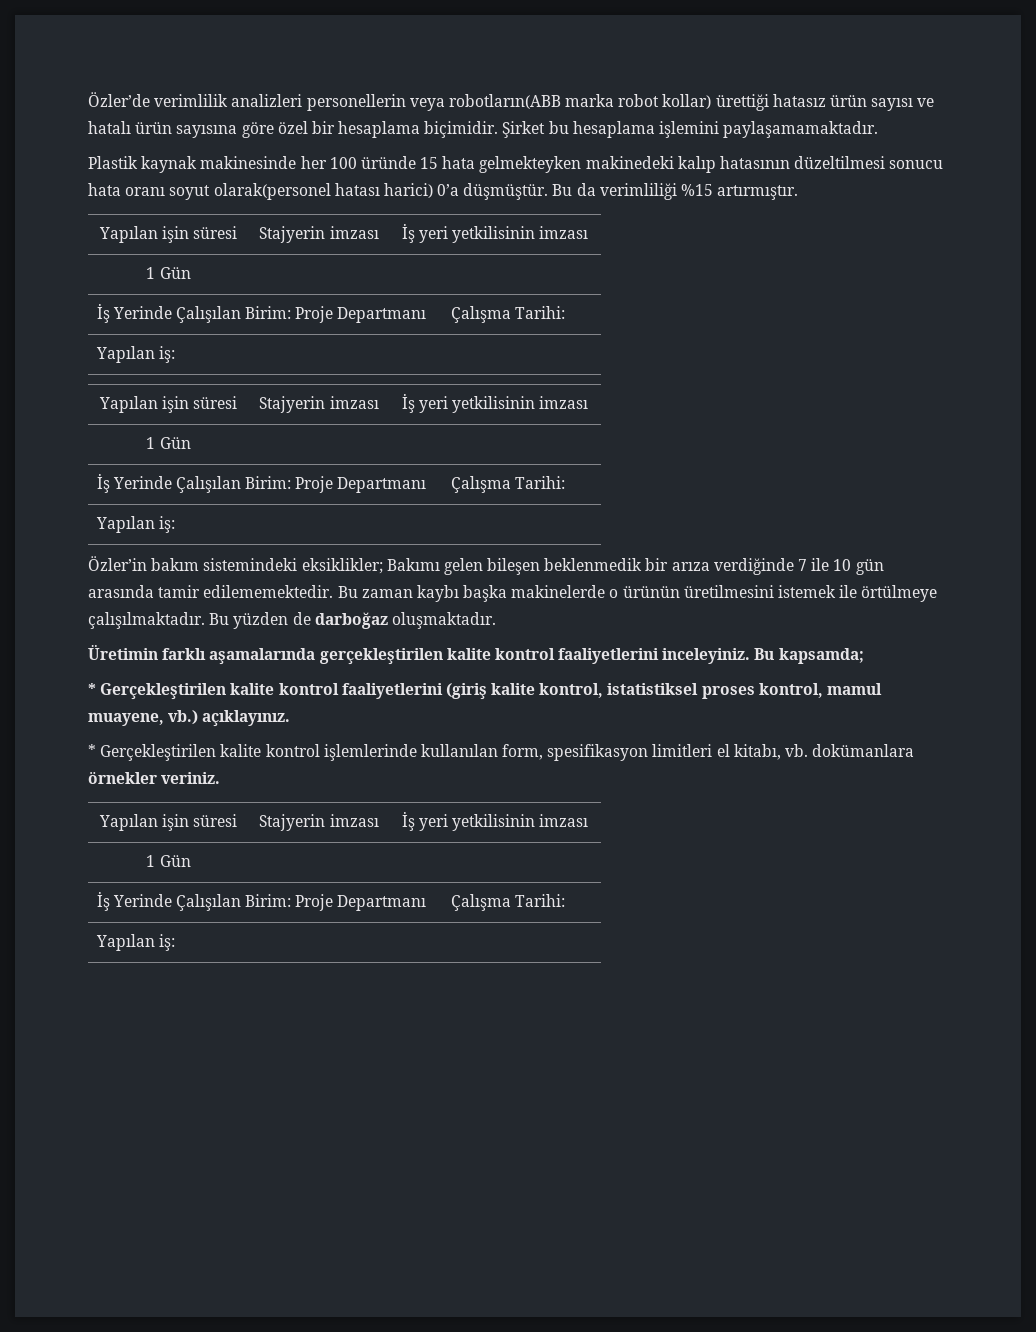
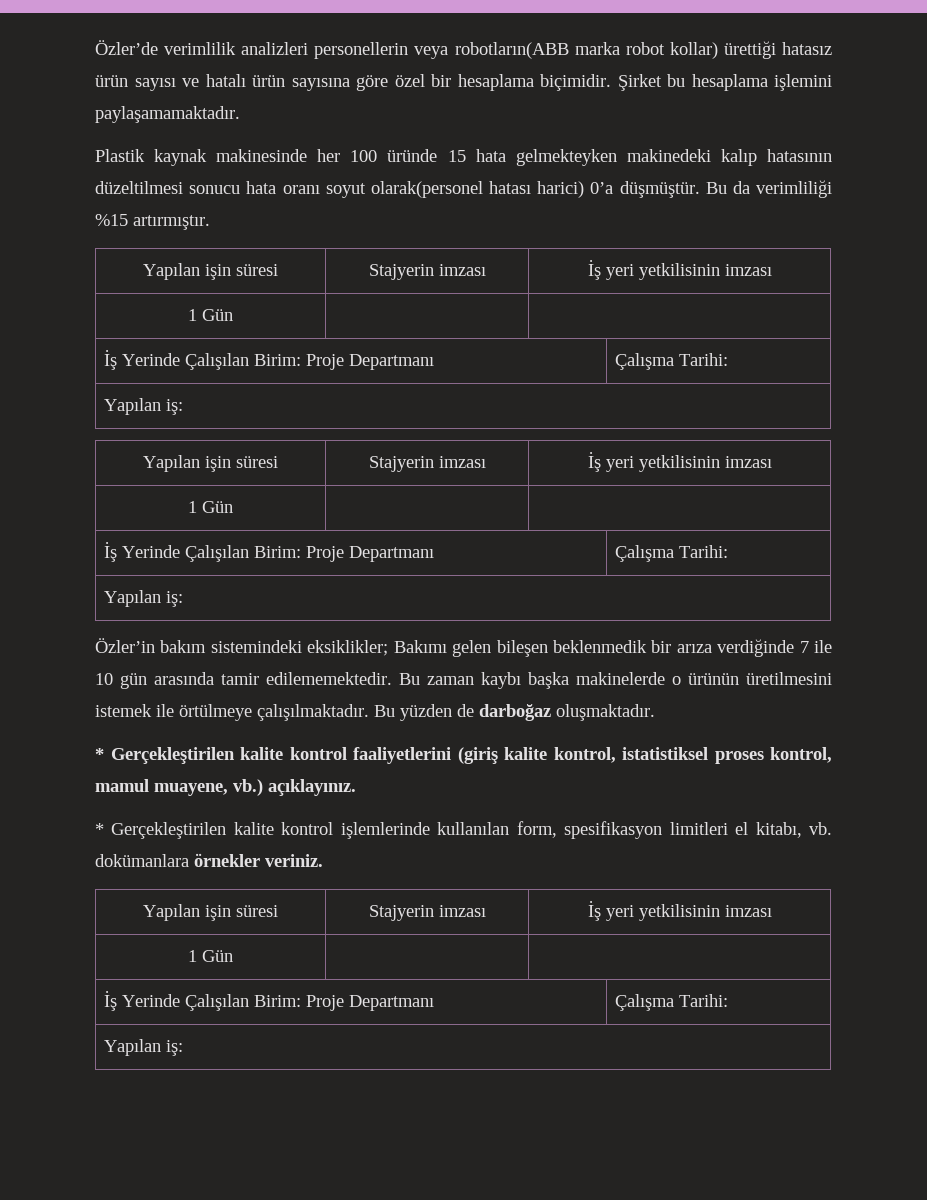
[88,644,864,665] // Üretimin farklı aşamalarında gerçekleştirilen kalite kontrol faaliyetlerini inceleyiniz. Bu kapsamda; -> (655, 712) none

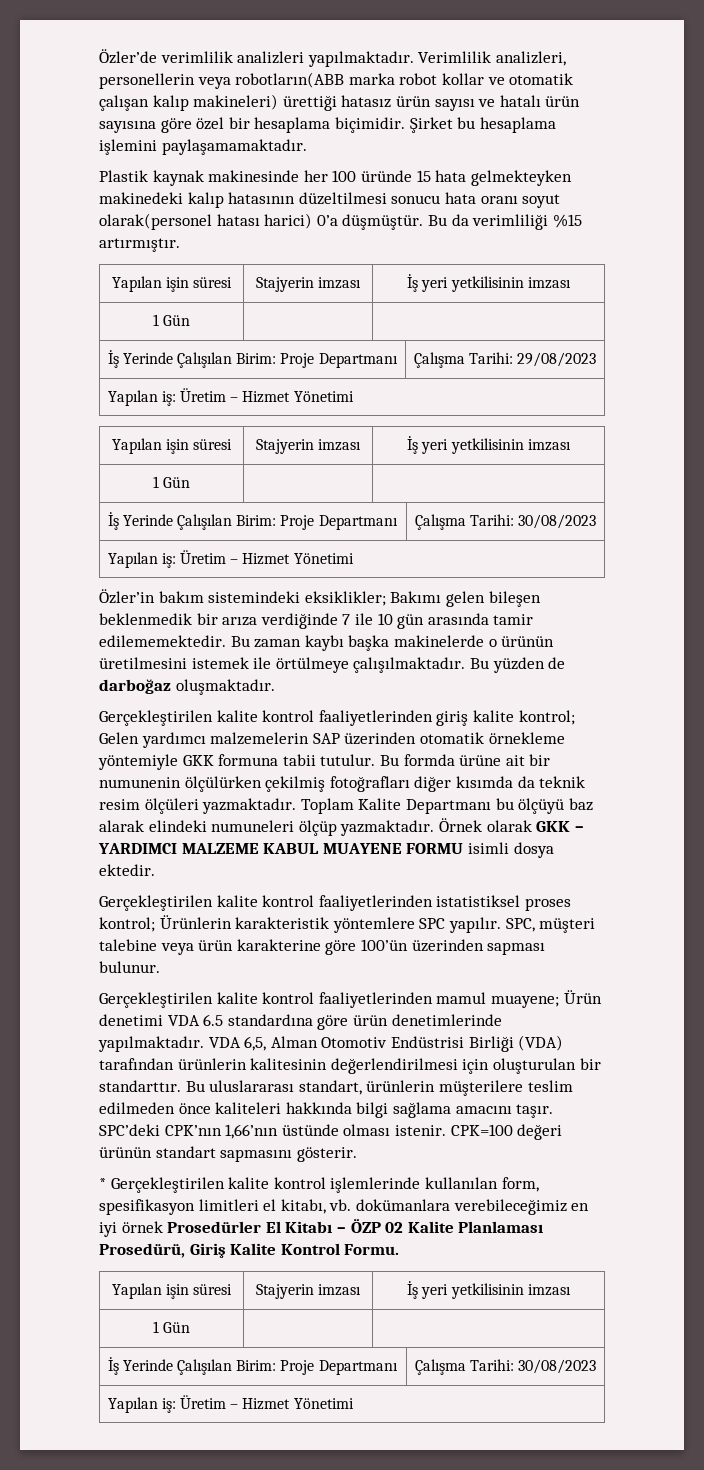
(309, 48) none -> [307,51,566,67] yapılmaktadır. Verimlilik analizleri,
[669,42,718,59] kollar) -> [441,73,574,85] [99,94,279,111] kollar ve otomatik çalışan kalıp makineleri)
[104,398,184,415] // Yapılan iş: -> [517,352,597,367] [107,388,354,406] 29/08/2023 // Yapılan iş: Üretim – Hizmet Yönetimi
[104,590,184,607] // Yapılan iş: -> [518,514,597,529] [107,550,354,568] 30/08/2023 // Yapılan iş: Üretim – Hizmet Yönetimi
[95,747,832,764] [95,779,356,796] * Gerçekleştirilen kalite kontrol faaliyetlerini (giriş kalite kontrol, istatistiksel proses kontrol, mamul muayene, vb.) açıklayınız. -> [99,710,575,726] [99,732,565,748] [98,754,551,770] [99,776,586,792] [99,798,593,814] [99,818,584,836] [98,842,554,858] [99,864,155,876] [99,895,571,911] [99,915,596,933] [99,939,546,955] [99,961,160,973] [99,990,602,1008] [99,1014,502,1030] [98,1035,564,1052] [99,1058,601,1074] [99,1080,573,1096] [99,1102,554,1118] [99,1124,563,1140] [99,1146,357,1162] Gerçekleştirilen kalite kontrol faaliyetlerinden giriş kalite kontrol; Gelen yardımcı malzemelerin SAP üzerinden otomatik örnekleme yöntemiyle GKK formuna tabii tutulur. Bu formda ürüne ait bir numunenin ölçülürken çekilmiş fotoğrafları diğer kısımda da teknik resim ölçüleri yazmaktadır. Toplam Kalite Departmanı bu ölçüyü baz alarak elindeki numuneleri ölçüp yazmaktadır. Örnek olarak GKK – YARDIMCI MALZEME KABUL MUAYENE FORMU isimli dosya ektedir. // Gerçekleştirilen kalite kontrol faaliyetlerinden istatistiksel proses kontrol; Ürünlerin karakteristik yöntemlere SPC yapılır. SPC, müşteri talebine veya ürün karakterine göre 100’ün üzerinden sapması bulunur. // Gerçekleştirilen kalite kontrol faaliyetlerinden mamul muayene; Ürün denetimi VDA 6.5 standardına göre ürün denetimlerinde yapılmaktadır. VDA 6,5, Alman Otomotiv Endüstrisi Birliği (VDA) tarafından ürünlerin kalitesinin değerlendirilmesi için oluşturulan bir standarttır. Bu uluslararası standart, ürünlerin müşterilere teslim edilmeden önce kaliteleri hakkında bilgi sağlama amacını taşır. SPC’deki CPK’nın 1,66’nın üstünde olması istenir. CPK=100 değeri ürünün standart sapmasını gösterir.
[194,853,323,867] örnekler veriniz. -> [453,1199,590,1215] [99,1219,544,1237] [99,1243,400,1258] verebileceğimiz en iyi örnek Prosedürler El Kitabı – ÖZP 02 Kalite Planlaması Prosedürü, Giriş Kalite Kontrol Formu.
[104,1039,184,1056] // Yapılan iş: -> [518,1359,597,1374] [107,1395,354,1413] 30/08/2023 // Yapılan iş: Üretim – Hizmet Yönetimi

